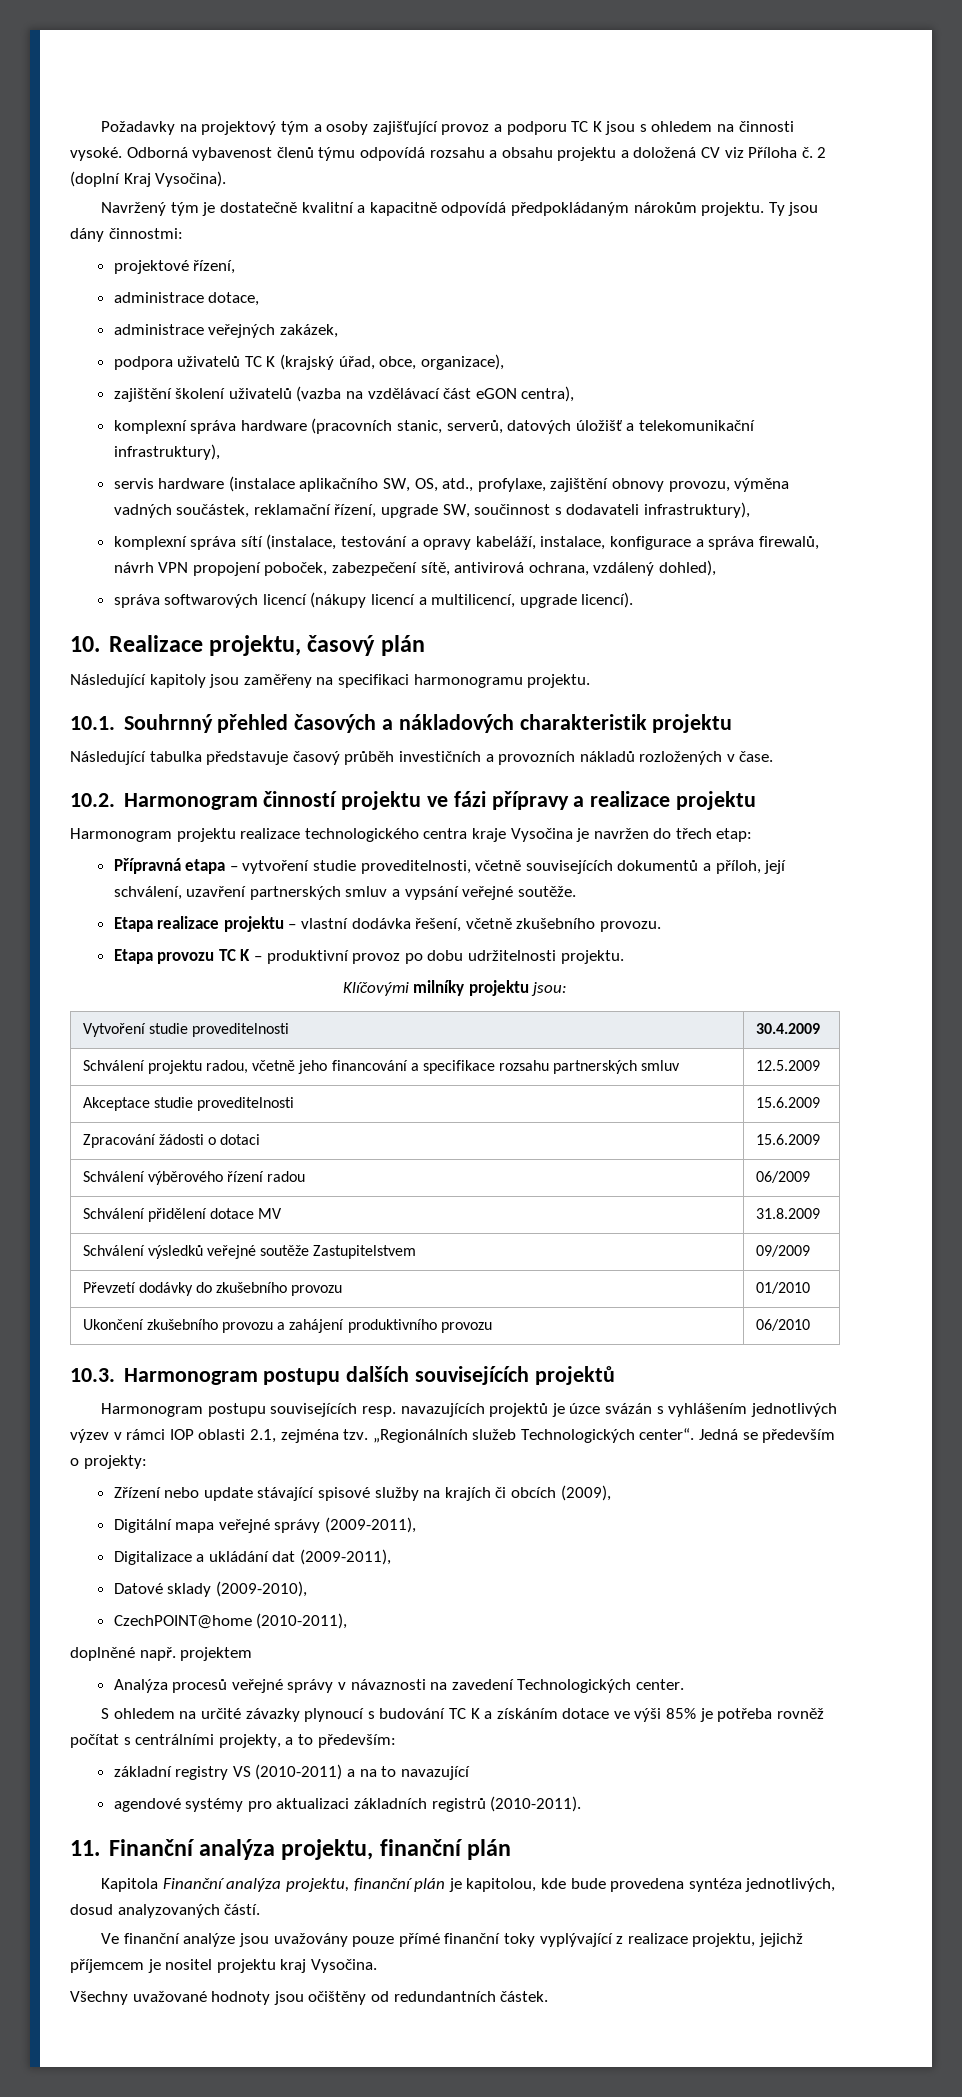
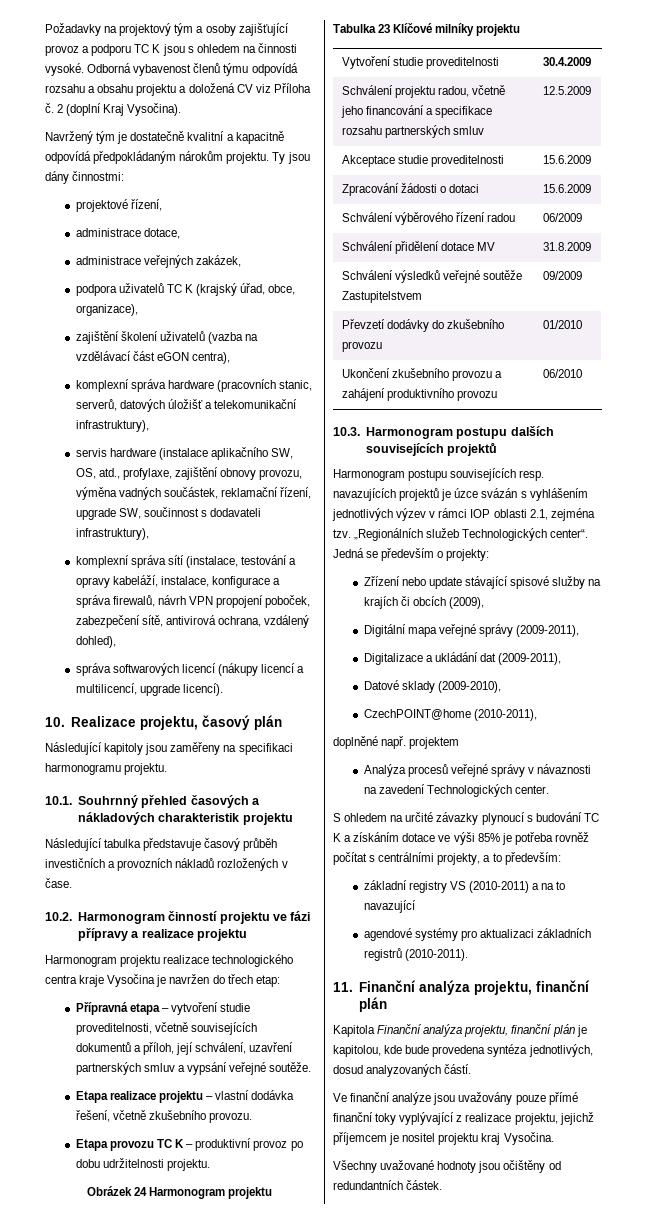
[342,982,409,996] Klíčovými -> [86,1186,273,1199] [333,23,433,33] Obrázek 24 Harmonogram projektu // Tabulka 23 Klíčové
[531,982,568,996] jsou: -> (521, 30) none

